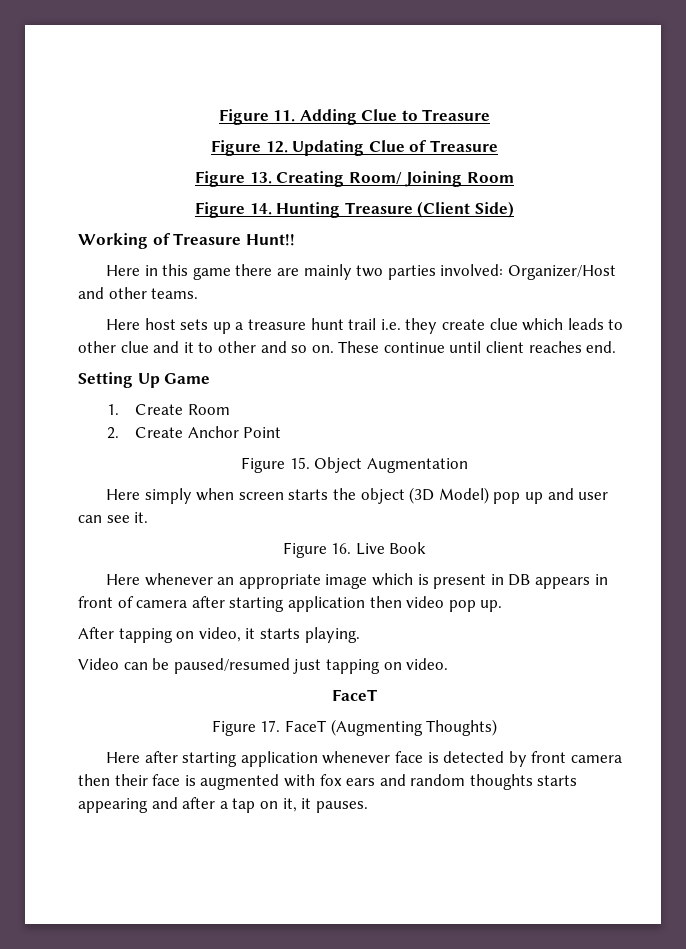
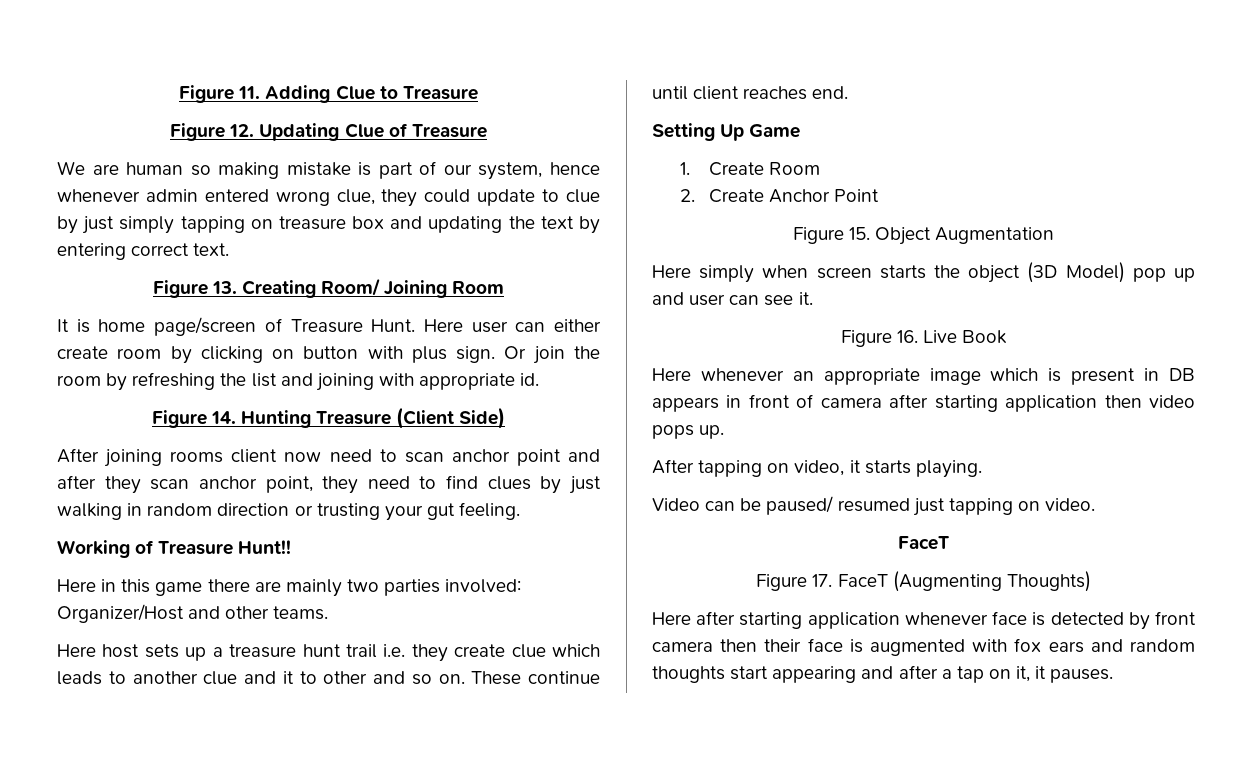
(498, 146) none -> [57,161,600,180] [57,189,600,207] [57,216,600,234] [57,243,230,260] // We are human so making mistake is part of our system, hence whenever admin entered wrong clue, they could update to clue by just simply tapping on treasure box and updating the text by entering correct text.
(514, 177) none -> [57,317,601,336] [57,346,600,364] [57,372,540,391] // It is home page/screen of Treasure Hunt. Here user can either create room by clicking on button with plus sign. Or join the room by refreshing the list and joining with appropriate id.
(514, 209) none -> [57,448,601,467] [57,475,601,494] [57,502,521,521] // After joining rooms client now need to scan anchor point and after they scan anchor point, they need to find clues by just walking in random direction or trusting your gut feeling.
[78,341,116,353] other -> [132,671,198,684] another
[448,600,476,612] pop -> [652,425,694,439] pops
[173,658,290,674] paused/resumed -> [766,496,910,515] paused/ resumed
[537,775,578,786] starts -> [730,666,769,680] start

